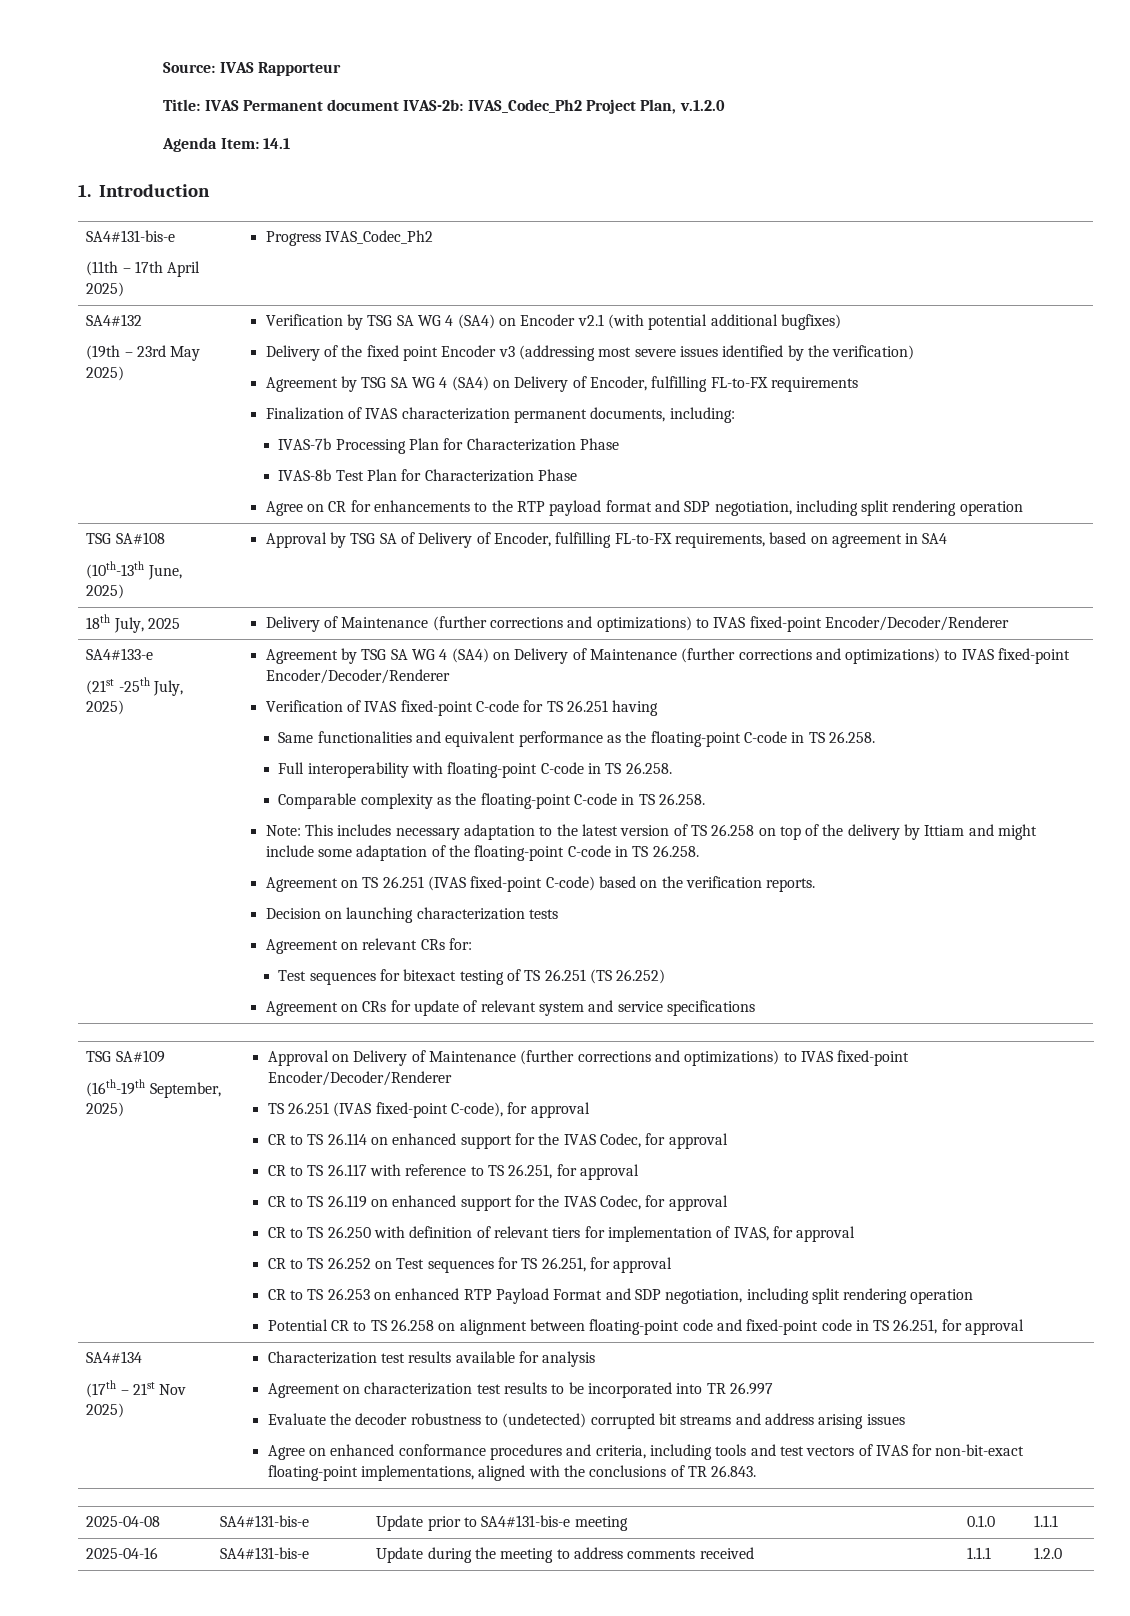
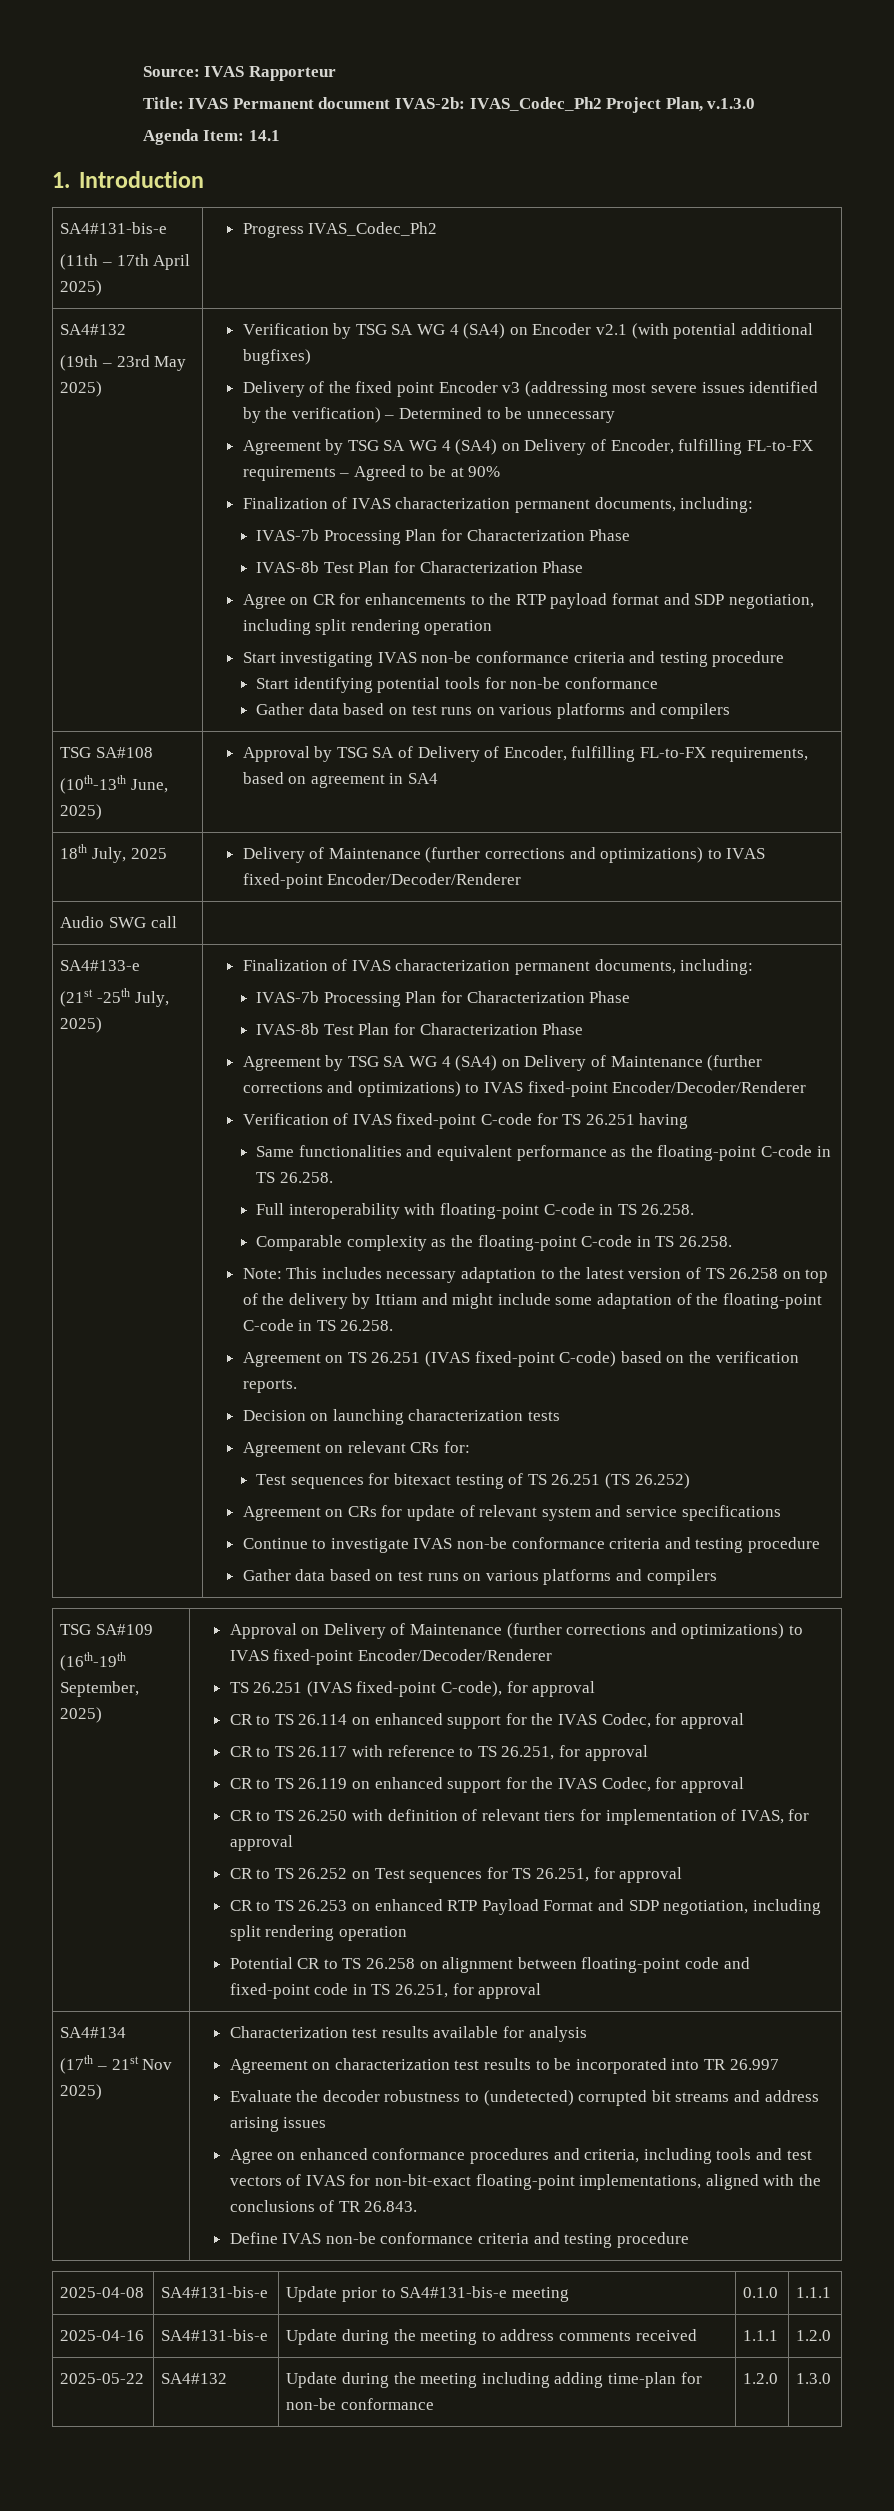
[679,100,725,111] v.1.2.0 -> [707,98,756,109] v.1.3.0
(915, 352) none -> [384,407,615,423] – Determined to be unnecessary
(858, 384) none -> [339,465,501,481] – Agreed to be at 90%
(1023, 508) none -> [242,651,785,667] [256,677,658,693] [256,703,731,719] // Start investigating IVAS non-be conformance criteria and testing procedure // Start identifying potential tools for non-be conformance // Gather data based on test runs on various platforms and compilers
(1009, 623) none -> [60,916,177,928] // Audio SWG call |
(125, 707) none -> [242,959,754,975] [256,991,631,1007] [256,1023,584,1035] Finalization of IVAS characterization permanent documents, including: // IVAS-7b Processing Plan for Characterization Phase // IVAS-8b Test Plan for Characterization Phase //
(755, 1008) none -> [242,1537,820,1553] [242,1569,717,1585] // Continue to investigate IVAS non-be conformance criteria and testing procedure // Gather data based on test runs on various platforms and compilers
(757, 1471) none -> [229,2232,689,2248] // Define IVAS non-be conformance criteria and testing procedure
(1063, 1553) none -> [60,2373,145,2384] [161,2373,228,2384] [286,2372,702,2388] [286,2398,434,2410] [743,2373,779,2384] [796,2373,832,2384] // 2025-05-22 | SA4#132 | Update during the meeting including adding time-plan for non-be conformance | 1.2.0 | 1.3.0

